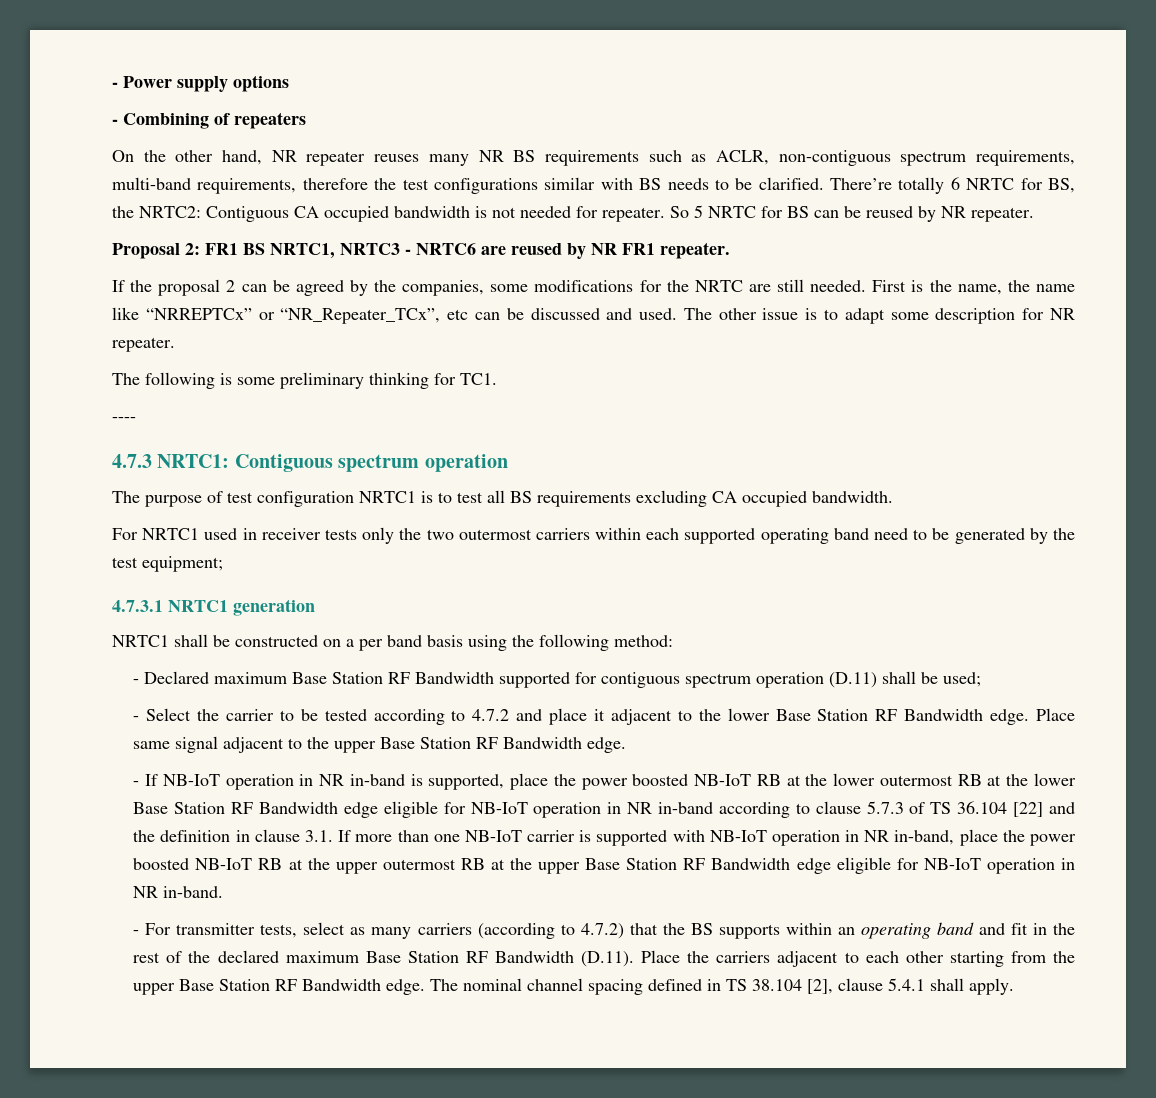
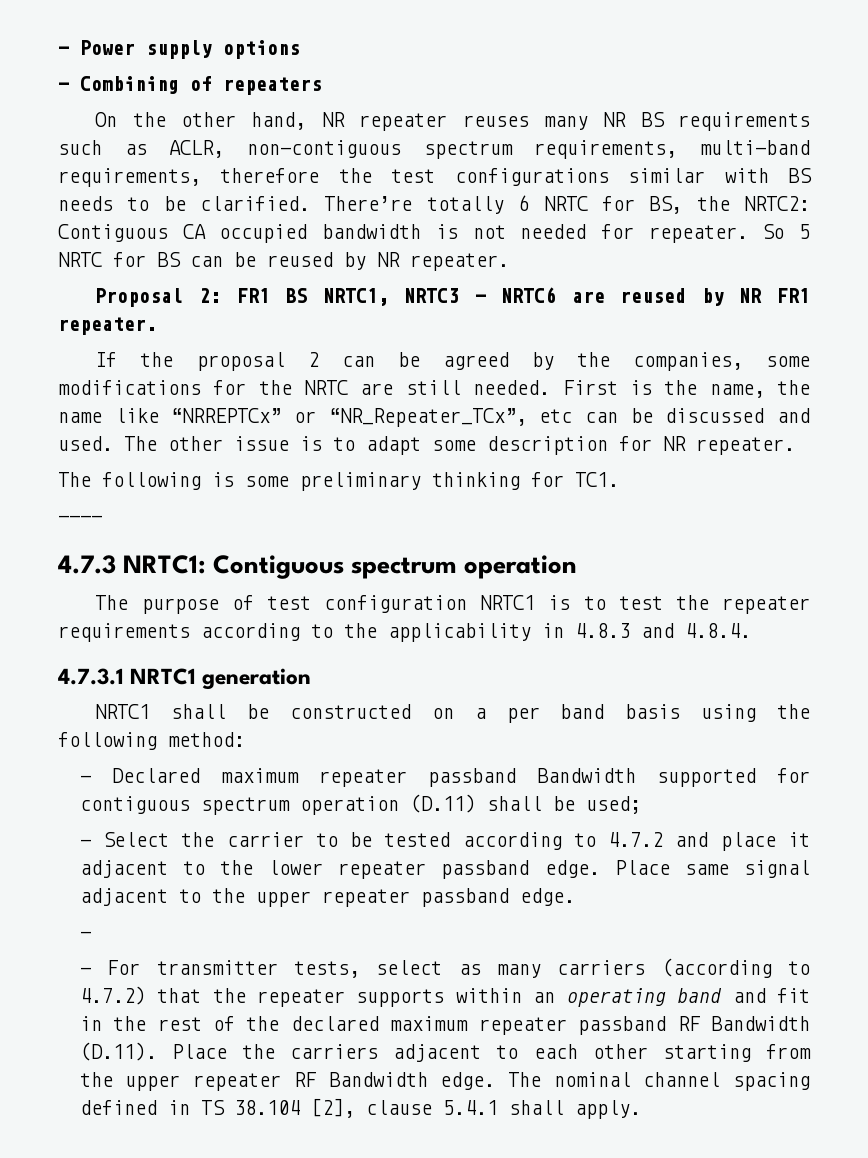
[487,490,893,507] [112,527,1075,544] [112,556,223,572] all BS requirements excluding CA occupied bandwidth. // For NRTC1 used in receiver tests only the two outermost carriers within each supported operating band need to be generated by the test equipment; -> [675,595,811,614] [58,623,751,642] the repeater requirements according to the applicability in 4.8.3 and 4.8.4.
[292,672,411,684] Base Station RF -> [318,768,516,787] repeater passband
[775,709,984,721] Base Station RF Bandwidth -> [338,860,530,879] repeater passband
[380,737,627,753] [133,773,1076,790] [133,801,1075,818] [133,829,1077,846] [133,857,1075,874] [133,886,224,898] Base Station RF Bandwidth edge. // - If NB-IoT operation in NR in-band is supported, place the power boosted NB-IoT RB at the lower outermost RB at the lower Base Station RF Bandwidth edge eligible for NB-IoT operation in NR in-band according to clause 5.7.3 of TS 36.104 [22] and the definition in clause 3.1. If more than one NB-IoT carrier is supported with NB-IoT operation in NR in-band, place the power boosted NB-IoT RB at the upper outermost RB at the upper Base Station RF Bandwidth edge eligible for NB-IoT operation in NR in-band. -> [321,888,575,907] [79,931,91,939] repeater passband edge. // -
[690,923,713,935] BS -> [257,989,346,1007] repeater
[365,951,459,963] Base Station -> [478,1016,667,1035] repeater passband
[179,979,271,991] Base Station -> [193,1073,282,1091] repeater

